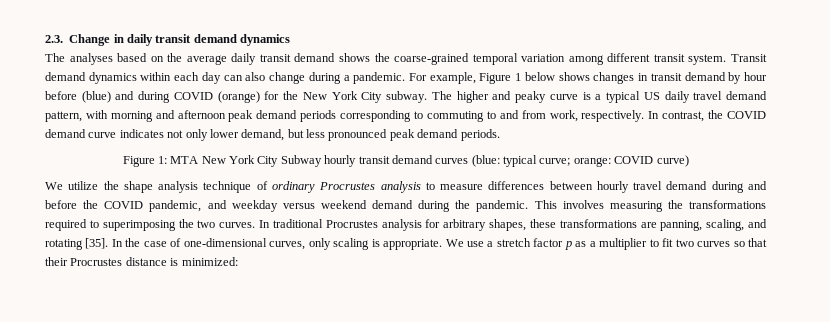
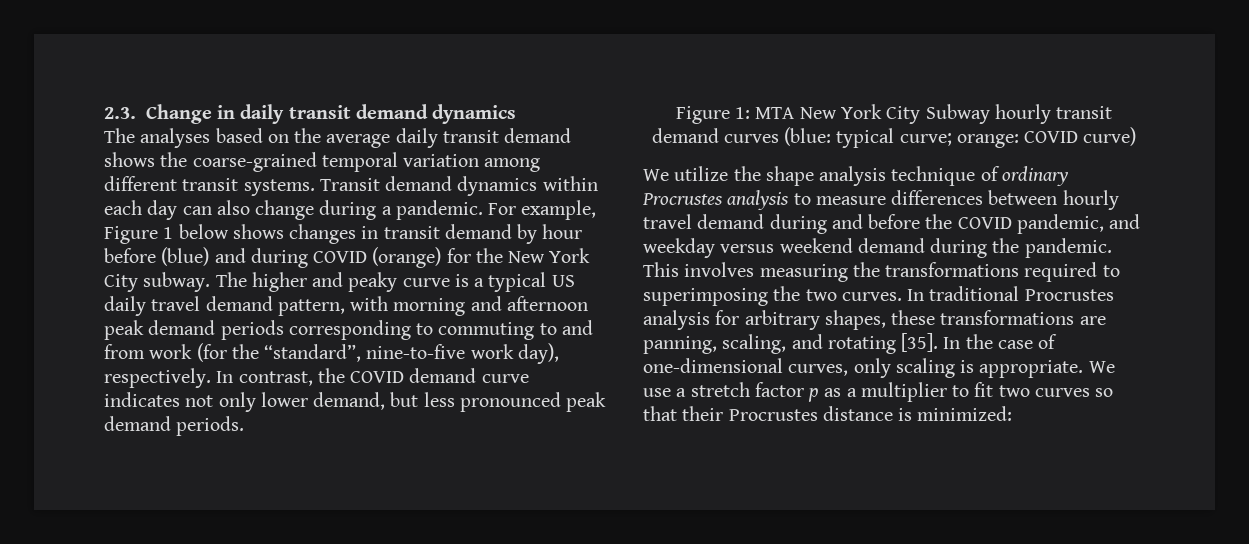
[688,54,727,65] system. -> [243,179,315,196] systems.
[549,110,578,122] work, -> [149,343,559,364] work (for the “standard”, nine-to-five work day),

